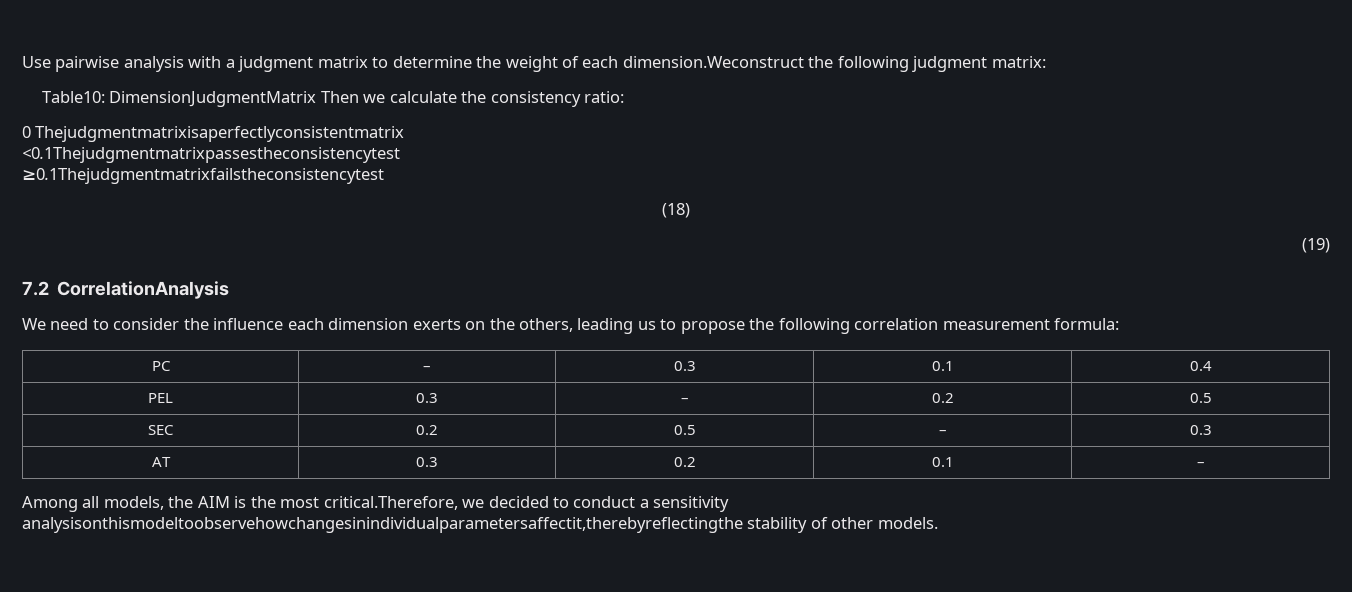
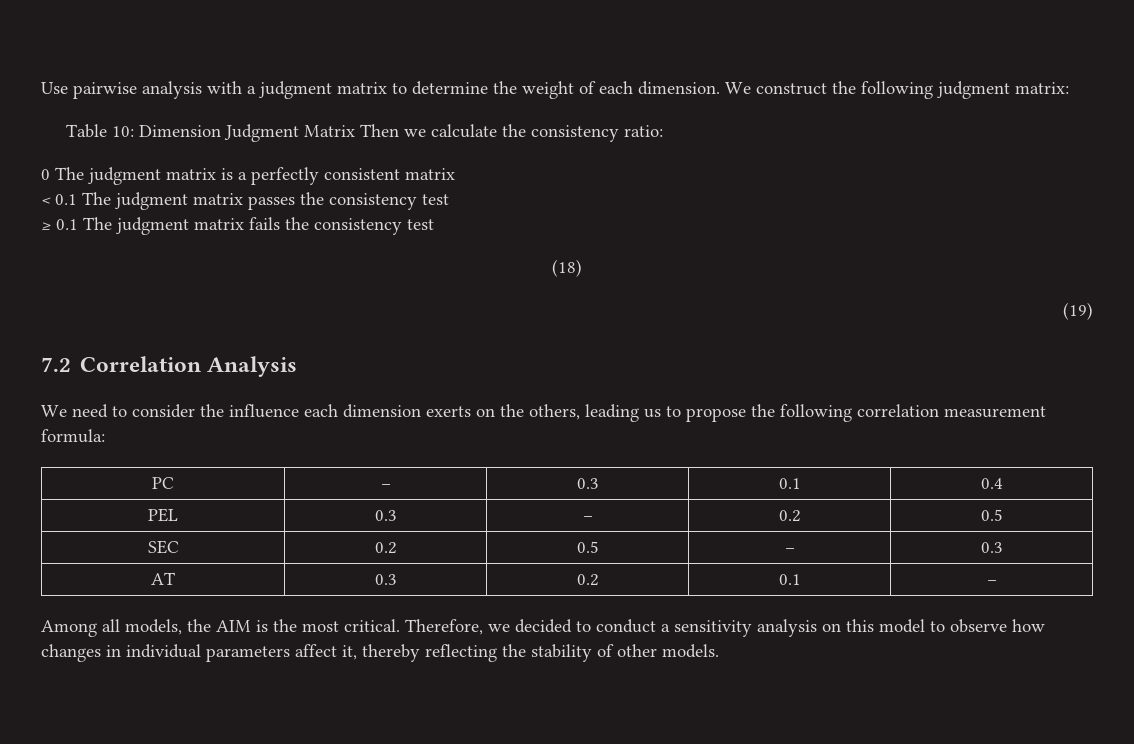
[622,56,804,68] dimension.Weconstruct -> [638,81,827,95] dimension. We construct
[41,91,317,107] Table10: DimensionJudgmentMatrix -> [65,124,355,142] Table 10: Dimension Judgment Matrix
[35,126,405,142] [22,147,400,163] [22,168,384,184] Thejudgmentmatrixisaperfectlyconsistentmatrix // <0.1Thejudgmentmatrixpassestheconsistencytest // ≥0.1Thejudgmentmatrixfailstheconsistencytest -> [55,167,455,185] [41,192,449,210] [41,217,434,235] The judgment matrix is a perfectly consistent matrix // < 0.1 The judgment matrix passes the consistency test // ≥ 0.1 The judgment matrix fails the consistency test
[57,281,230,299] CorrelationAnalysis -> [80,356,298,377] Correlation Analysis
[323,496,458,510] critical.Therefore, -> [344,619,483,635] critical. Therefore,
[22,517,743,533] analysisonthismodeltoobservehowchangesinindividualparametersaffectit,therebyreflectingthe -> [757,619,1045,637] [41,644,526,662] analysis on this model to observe how changes in individual parameters affect it, thereby reflecting the

